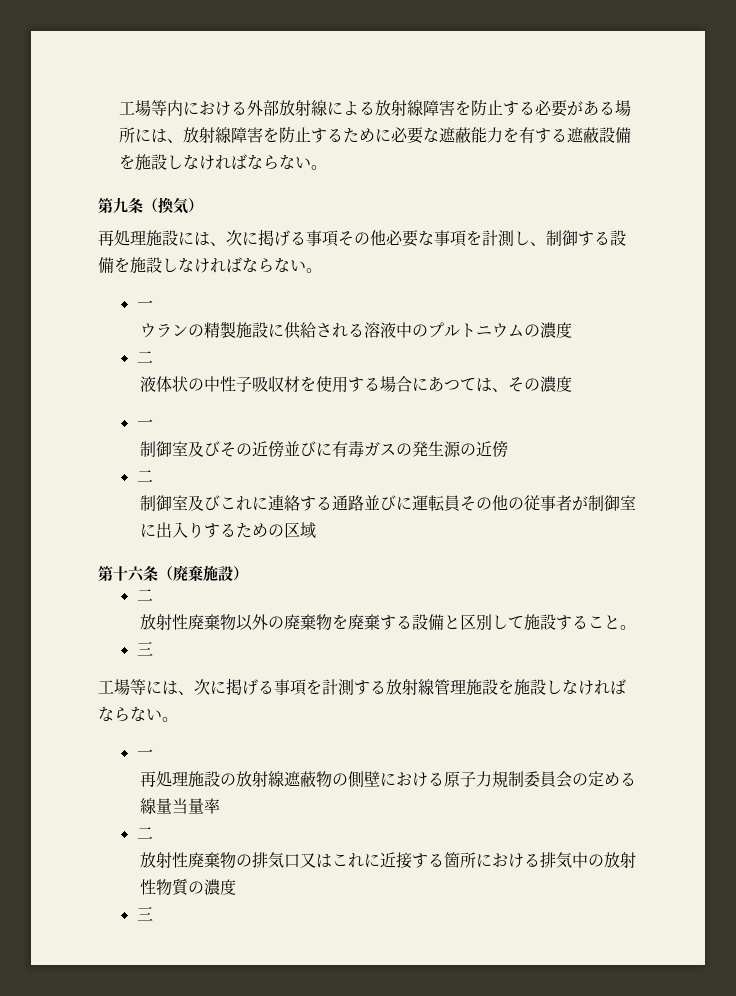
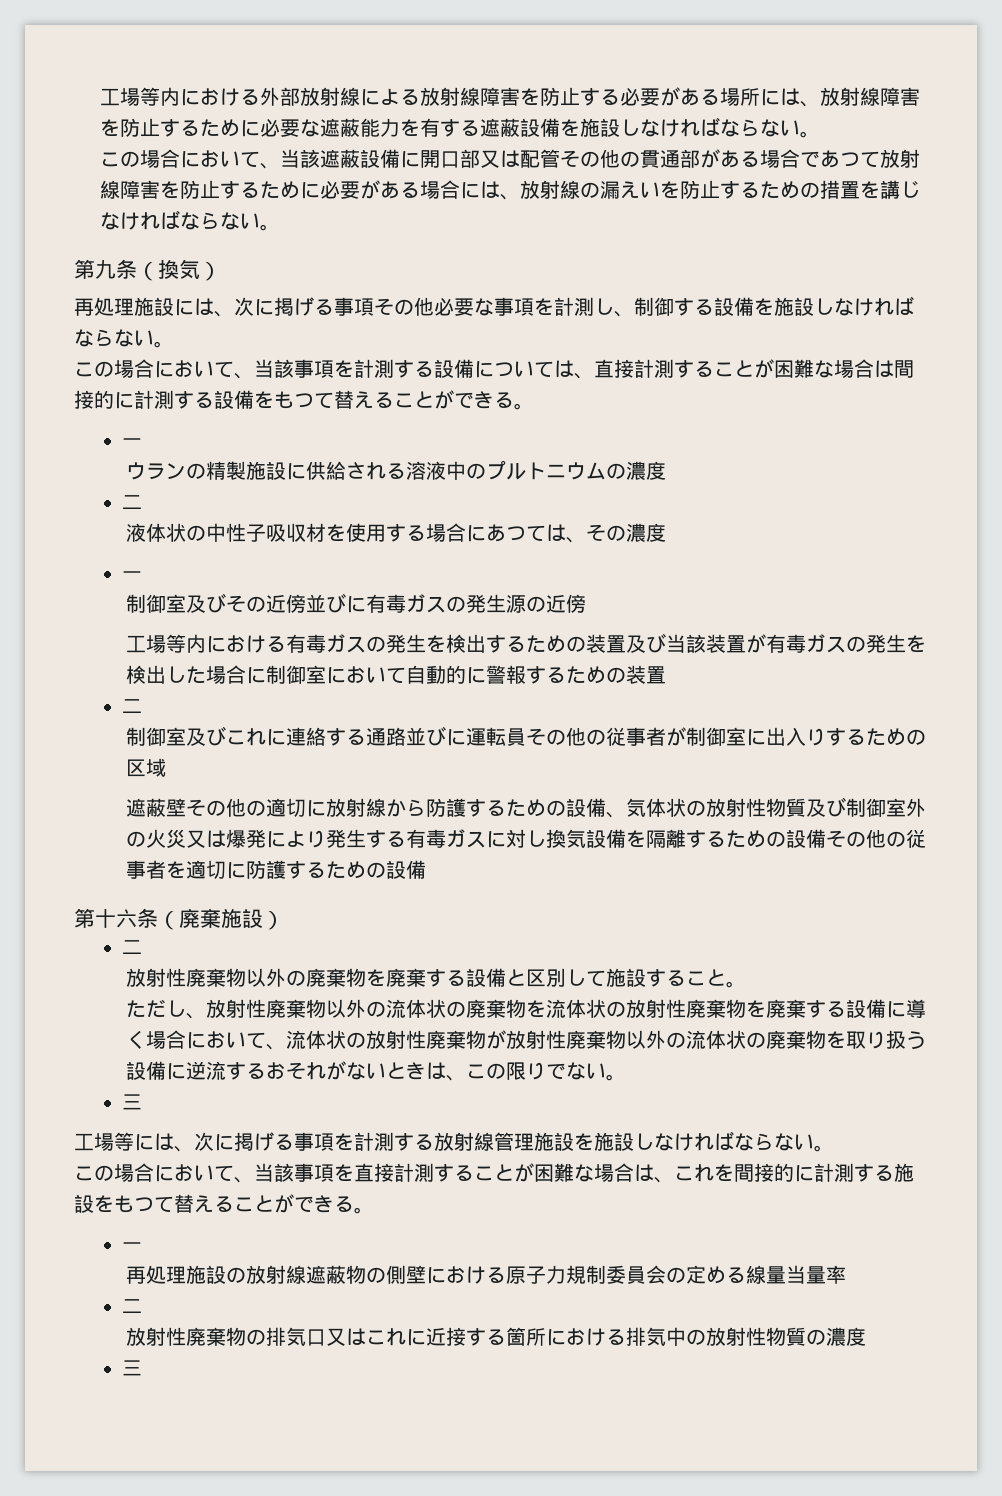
(328, 167) none -> [100,149,921,169] [100,180,921,200] [100,210,281,231] // この場合において、当該遮蔽設備に開口部又は配管その他の貫通部がある場合であつて放射線障害を防止するために必要がある場合には、放射線の漏えいを防止するための措置を講じなければならない。
(322, 270) none -> [74,359,914,379] [74,390,534,410] // この場合において、当該事項を計測する設備については、直接計測することが困難な場合は間接的に計測する設備をもつて替えることができる。
(509, 448) none -> [126,633,927,653] [126,665,667,684] // 工場等内における有毒ガスの発生を検出するための装置及び当該装置が有毒ガスの発生を検出した場合に制御室において自動的に警報するための装置
(317, 530) none -> [126,797,927,818] [126,829,927,848] [126,860,427,879] // 遮蔽壁その他の適切に放射線から防護するための設備、気体状の放射性物質及び制御室外の火災又は爆発により発生する有毒ガスに対し換気設備を隔離するための設備その他の従事者を適切に防護するための設備
(637, 627) none -> [126,999,927,1019] [126,1030,927,1050] [126,1061,627,1081] // ただし、放射性廃棄物以外の流体状の廃棄物を流体状の放射性廃棄物を廃棄する設備に導く場合において、流体状の放射性廃棄物が放射性廃棄物以外の流体状の廃棄物を取り扱う設備に逆流するおそれがないときは、この限りでない。
(178, 719) none -> [74,1163,914,1183] [74,1194,374,1214] // この場合において、当該事項を直接計測することが困難な場合は、これを間接的に計測する施設をもつて替えることができる。

